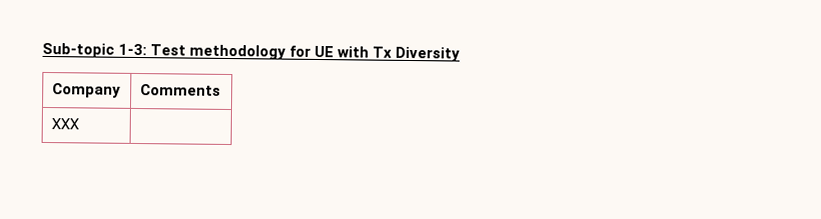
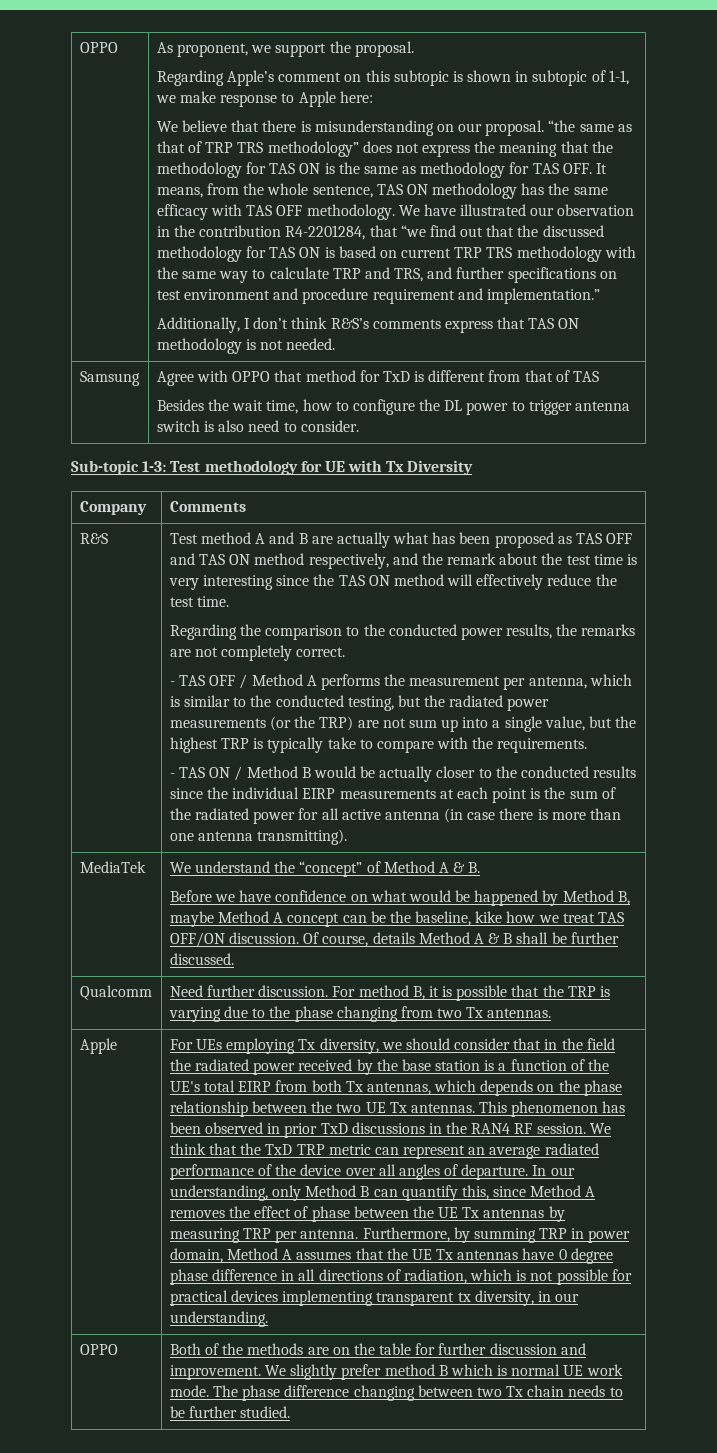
(42, 50) none -> [79,42,118,53] [156,41,414,57] [156,70,629,86] [155,91,373,107] [156,120,632,136] [156,141,613,157] [156,162,608,178] [156,183,608,199] [156,204,635,220] [156,225,604,240] [156,246,636,262] [156,267,617,283] [156,288,600,304] [156,317,580,333] [156,338,336,354] [79,371,140,386] [156,370,600,386] [156,399,631,415] [156,420,359,432] OPPO | As proponent, we support the proposal. // Regarding Apple’s comment on this subtopic is shown in subtopic of 1-1, we make response to Apple here: // We believe that there is misunderstanding on our proposal. “the same as that of TRP TRS methodology” does not express the meaning that the methodology for TAS ON is the same as methodology for TAS OFF. It means, from the whole sentence, TAS ON methodology has the same efficacy with TAS OFF methodology. We have illustrated our observation in the contribution R4-2201284, that “we find out that the discussed methodology for TAS ON is based on current TRP TRS methodology with the same way to calculate TRP and TRS, and further specifications on test environment and procedure requirement and implementation.” // Additionally, I don’t think R&S’s comments express that TAS ON methodology is not needed. // Samsung | Agree with OPPO that method for TxD is different from that of TAS // Besides the wait time, how to configure the DL power to trigger antenna switch is also need to consider. //
[50,118,80,130] XXX | -> [79,533,108,544] [169,532,633,548] [169,553,638,569] [168,574,617,590] [169,596,229,607] [169,624,636,640] [169,645,346,661] [169,674,632,690] [169,695,550,711] [169,716,637,732] [169,737,588,753] [169,766,637,782] [169,787,616,803] [169,808,622,824] [169,829,348,845] [79,861,146,873] [169,861,481,877] [169,890,630,906] [169,911,625,927] [169,932,619,947] [169,953,234,965] [79,985,152,1000] [169,985,611,1001] [168,1006,552,1022] [79,1038,117,1054] [169,1038,615,1054] [169,1059,610,1075] [169,1080,622,1096] [169,1101,626,1117] [169,1122,611,1138] [169,1143,599,1159] [169,1164,575,1180] [169,1185,596,1201] [169,1206,565,1222] [169,1227,631,1243] [169,1248,613,1264] [169,1269,632,1285] [169,1290,580,1306] [169,1311,268,1327] [79,1344,118,1355] [169,1343,586,1355] [169,1364,623,1380] [169,1385,623,1401] [169,1406,291,1418] R&S | Test method A and B are actually what has been proposed as TAS OFF and TAS ON method respectively, and the remark about the test time is very interesting since the TAS ON method will effectively reduce the test time. // Regarding the comparison to the conducted power results, the remarks are not completely correct. // - TAS OFF / Method A performs the measurement per antenna, which is similar to the conducted testing, but the radiated power measurements (or the TRP) are not sum up into a single value, but the highest TRP is typically take to compare with the requirements. // - TAS ON / Method B would be actually closer to the conducted results since the individual EIRP measurements at each point is the sum of the radiated power for all active antenna (in case there is more than one antenna transmitting). // MediaTek | We understand the “concept” of Method A & B. // Before we have confidence on what would be happened by Method B, maybe Method A concept can be the baseline, kike how we treat TAS OFF/ON discussion. Of course, details Method A & B shall be further discussed. // Qualcomm | Need further discussion. For method B, it is possible that the TRP is varying due to the phase changing from two Tx antennas. // Apple | For UEs employing Tx diversity, we should consider that in the field the radiated power received by the base station is a function of the UE's total EIRP from both Tx antennas, which depends on the phase relationship between the two UE Tx antennas. This phenomenon has been observed in prior TxD discussions in the RAN4 RF session. We think that the TxD TRP metric can represent an average radiated performance of the device over all angles of departure. In our understanding, only Method B can quantify this, since Method A removes the effect of phase between the UE Tx antennas by measuring TRP per antenna. Furthermore, by summing TRP in power domain, Method A assumes that the UE Tx antennas have 0 degree phase difference in all directions of radiation, which is not possible for practical devices implementing transparent tx diversity, in our understanding. // OPPO | Both of the methods are on the table for further discussion and improvement. We slightly prefer method B which is normal UE work mode. The phase difference changing between two Tx chain needs to be further studied.

